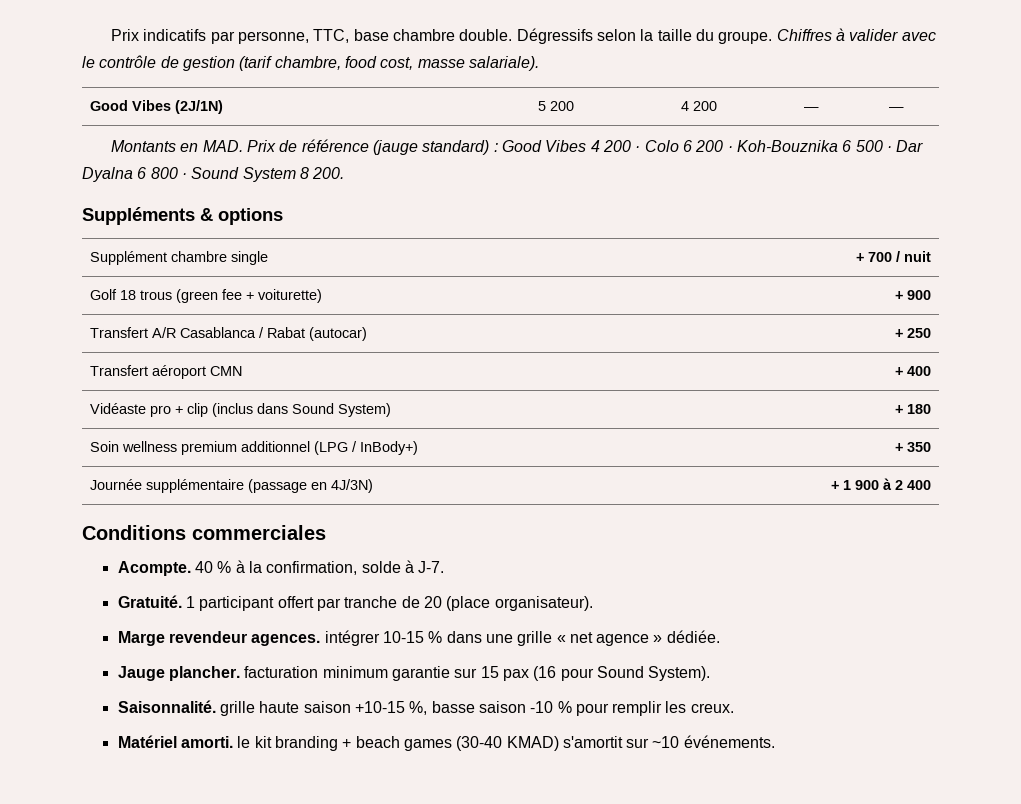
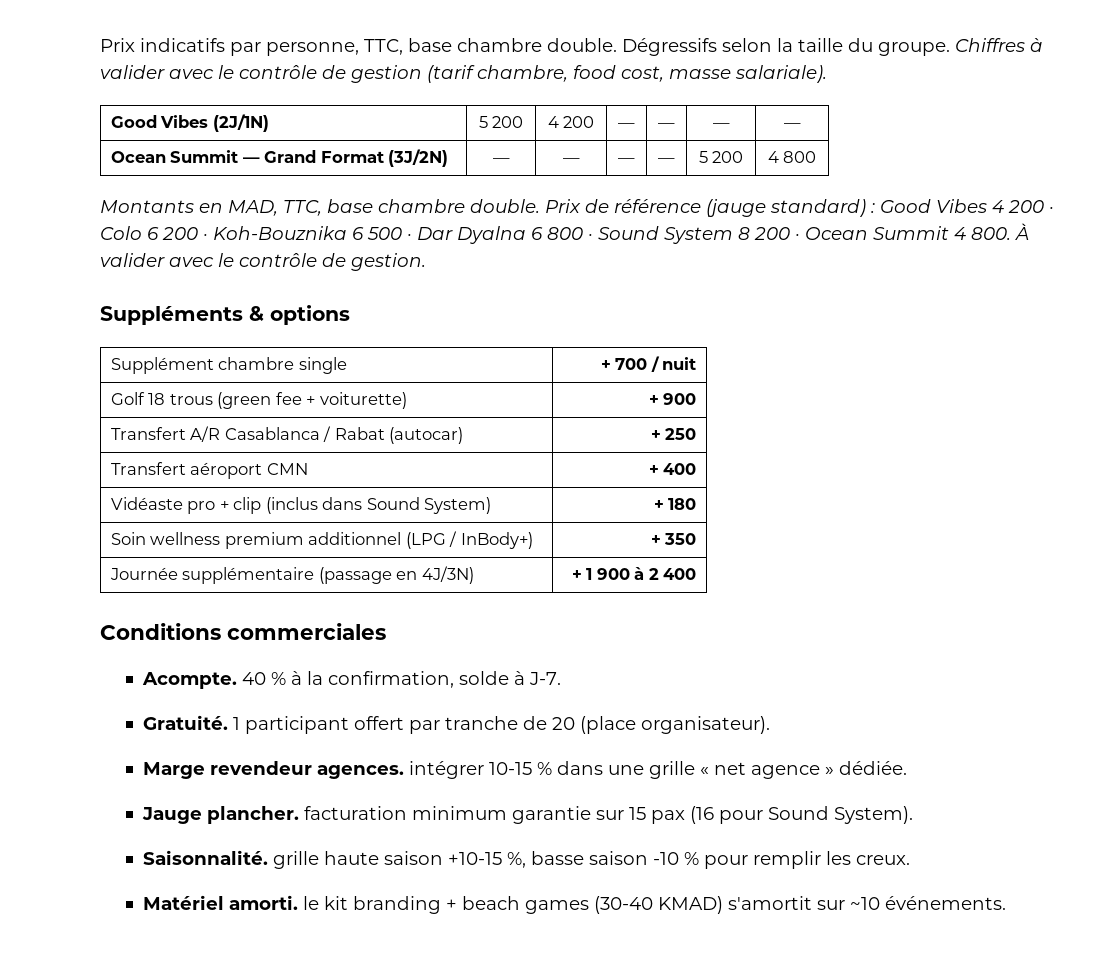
[111,140,243,152] // Montants en MAD. -> [712,123,730,128] [783,123,801,128] [111,149,449,167] [492,158,510,163] [562,158,580,163] [618,158,635,163] [658,158,675,163] [698,151,744,163] [767,151,817,163] [100,199,540,216] | — | — // Ocean Summit — Grand Format (3J/2N) | — | — | — | — | 5 200 | 4 800 // Montants en MAD, TTC, base chambre double.
[312,167,345,179] 200. -> [754,223,1029,240] [100,253,426,271] 200 · Ocean Summit 4 800. À valider avec le contrôle de gestion.

